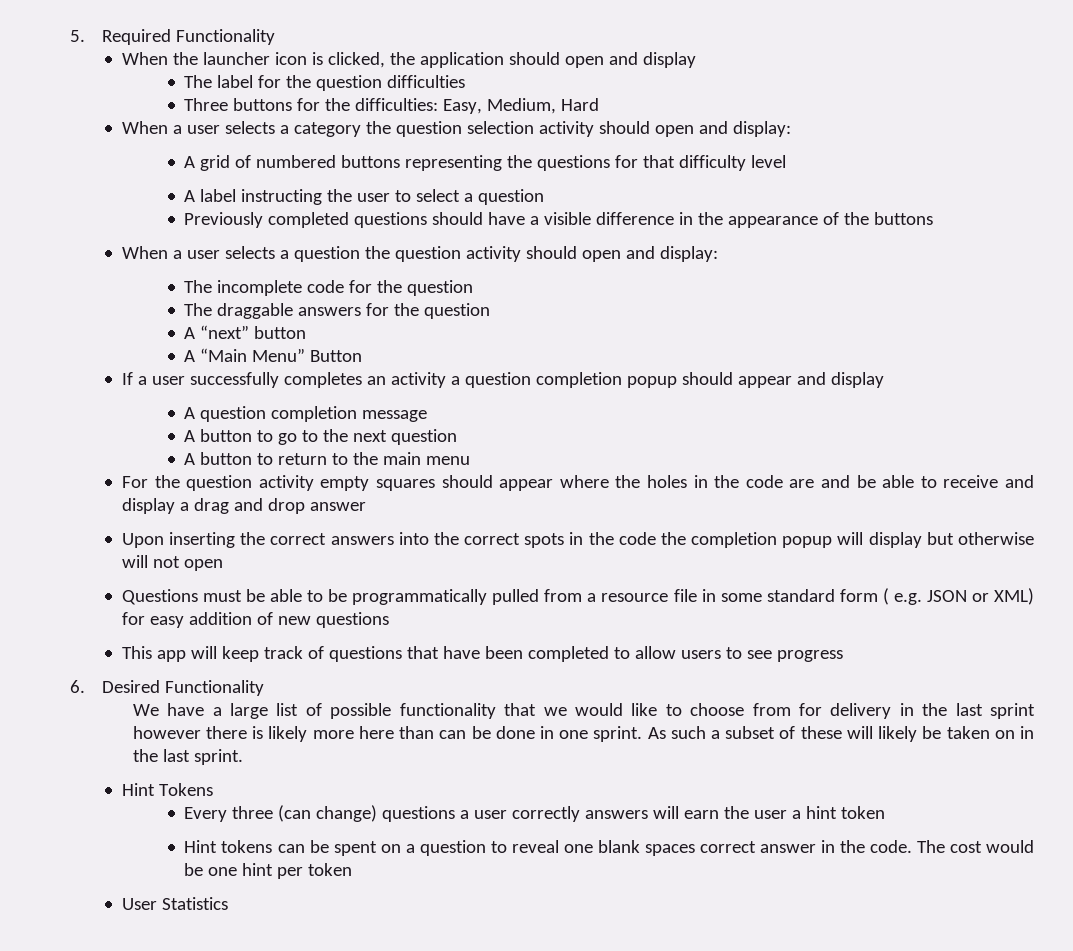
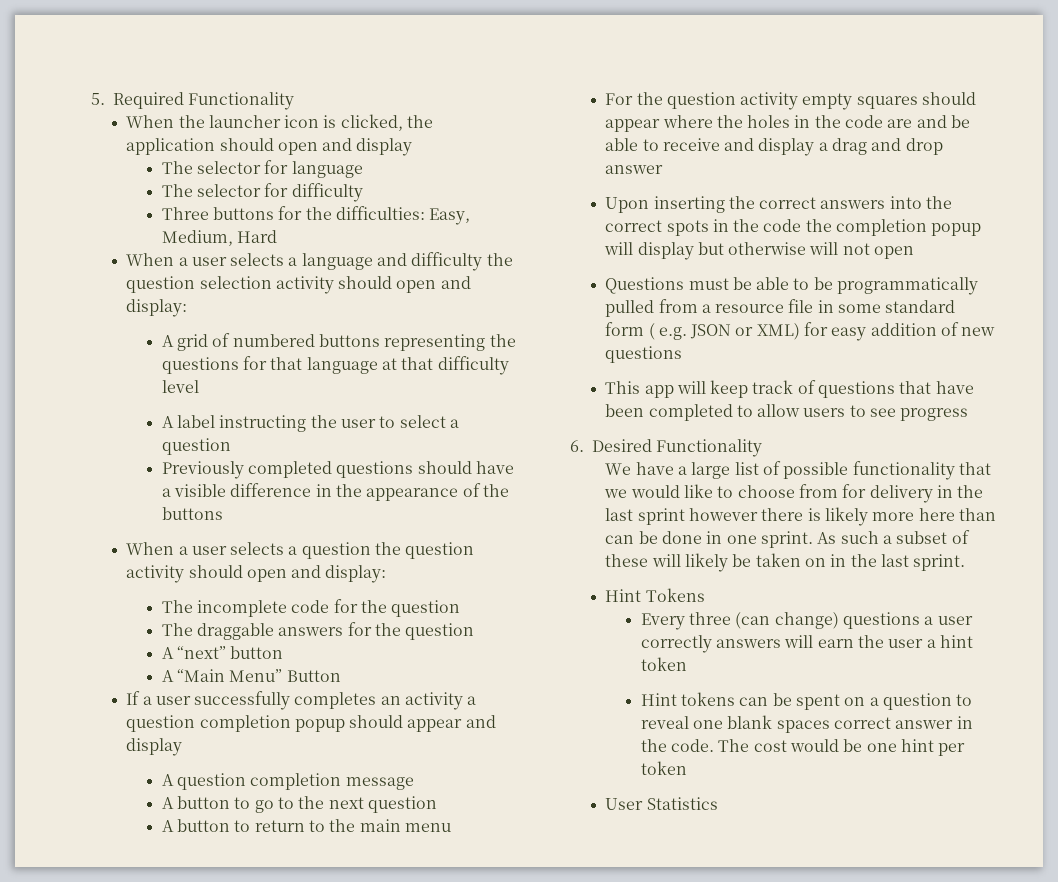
[217,75,466,91] label for the question difficulties -> [197,160,363,178] [161,183,363,202] selector for language // The selector for difficulty
[293,122,361,137] category -> [301,252,483,271] language and difficulty
(676, 161) none -> [306,357,434,374] language at that

